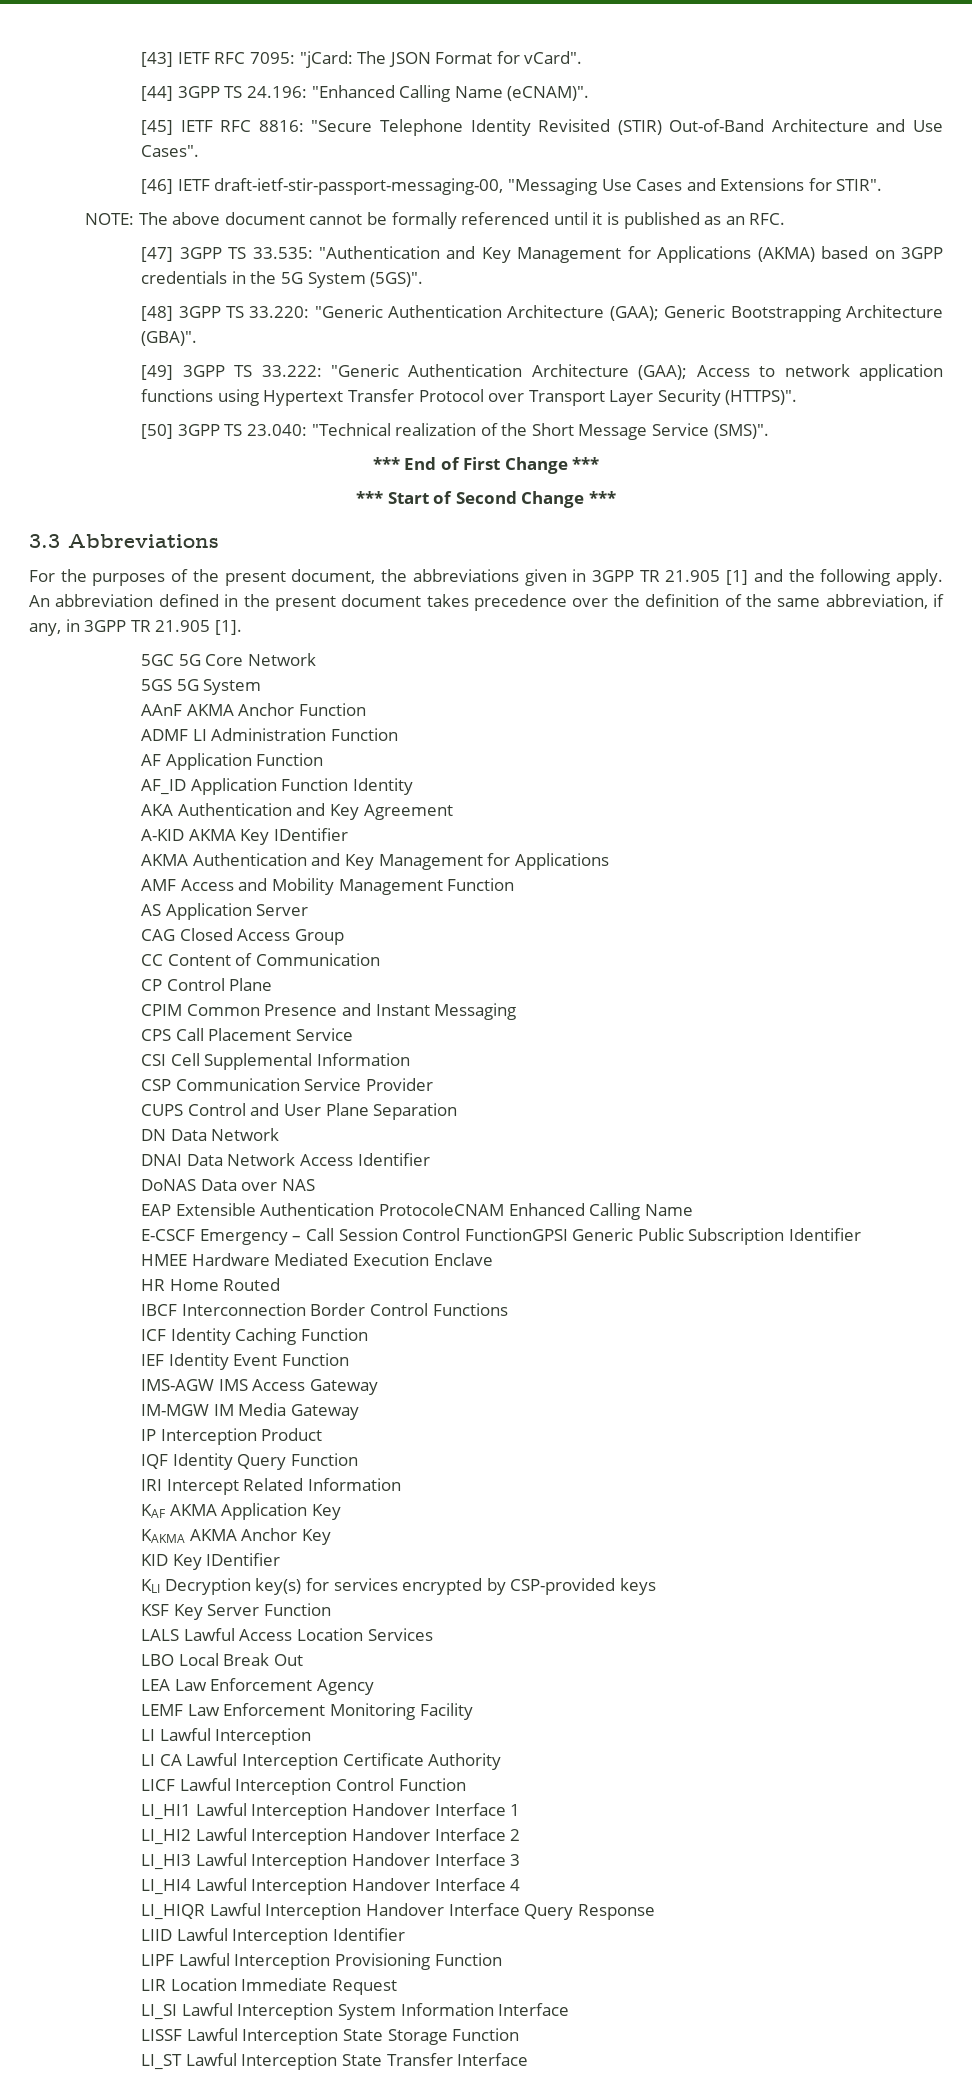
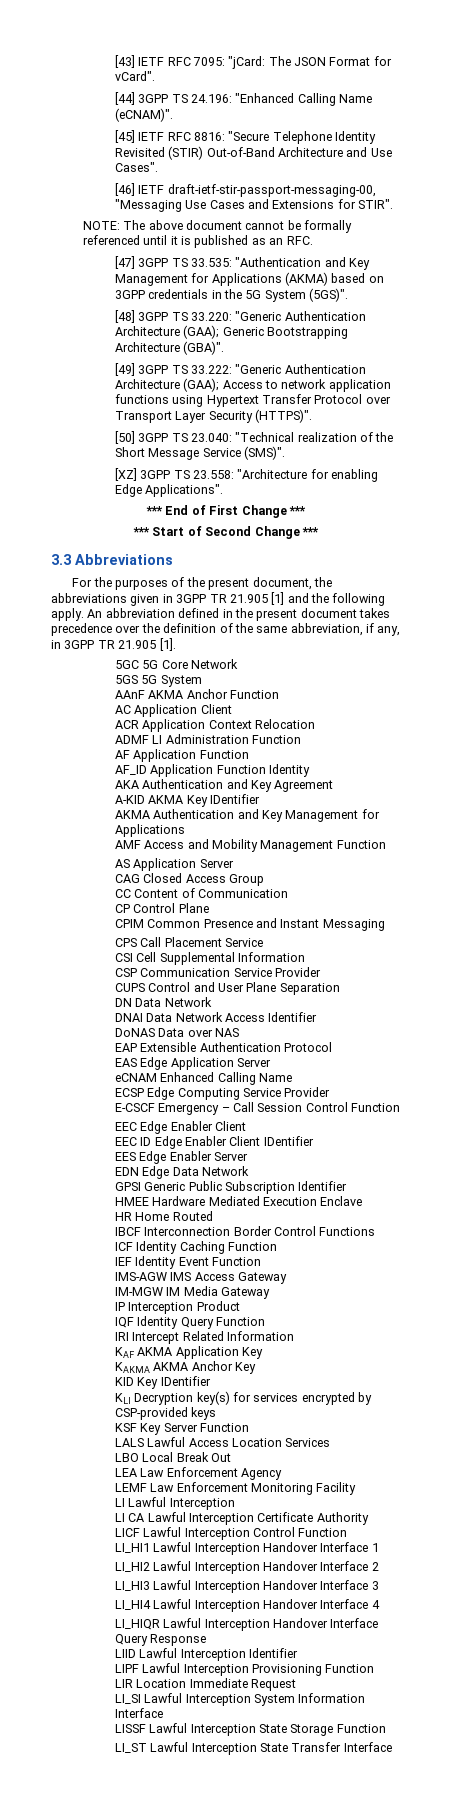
(769, 431) none -> [114,468,379,482] [114,484,224,497] // [XZ] 3GPP TS 23.558: "Architecture for enabling Edge Applications".
(366, 709) none -> [114,704,232,717] [114,719,315,732] // AC Application Client // ACR Application Context Relocation
[378,1203,693,1220] ProtocoleCNAM Enhanced Calling Name -> [283,1042,332,1052] [114,1057,271,1070] [114,1072,292,1085] [114,1087,331,1100] Protocol // EAS Edge Application Server // eCNAM Enhanced Calling Name // ECSP Edge Computing Service Provider
[464,1228,568,1241] FunctionGPSI -> [351,1103,401,1112] [114,1121,246,1134] [114,1136,314,1149] [114,1151,248,1164] [114,1166,249,1179] [114,1182,141,1191] Function // EEC Edge Enabler Client // EEC ID Edge Enabler Client IDentifier // EES Edge Enabler Server // EDN Edge Data Network // GPSI

